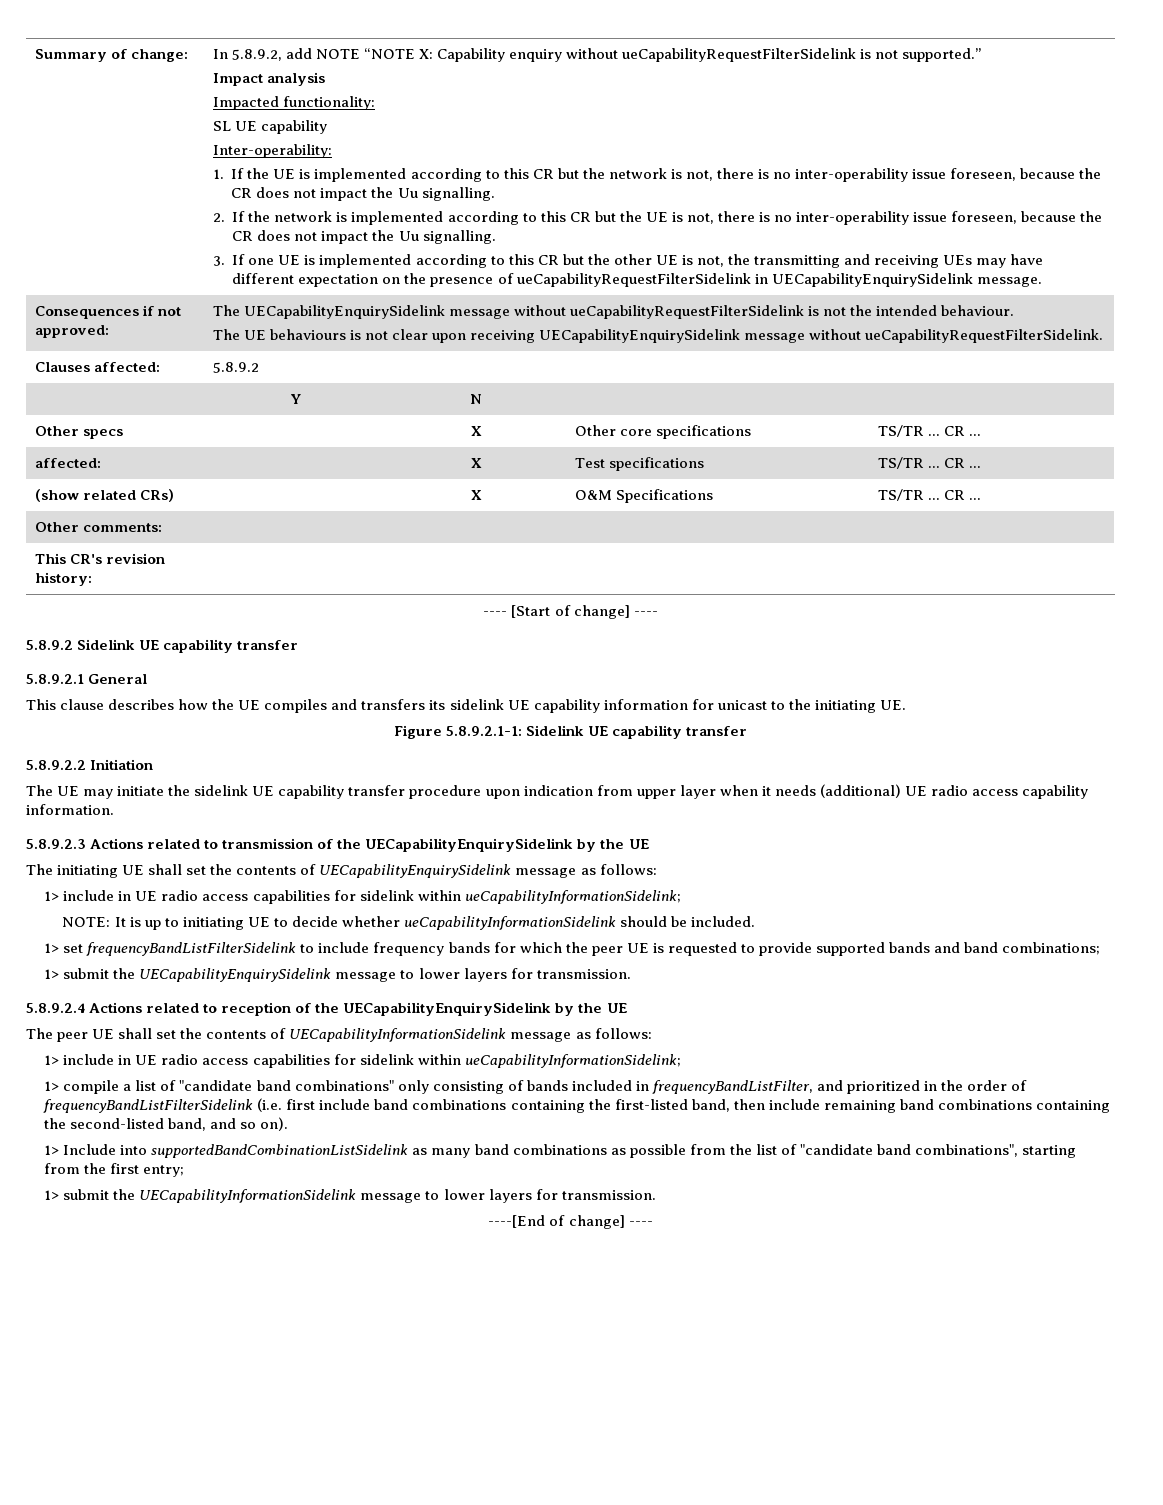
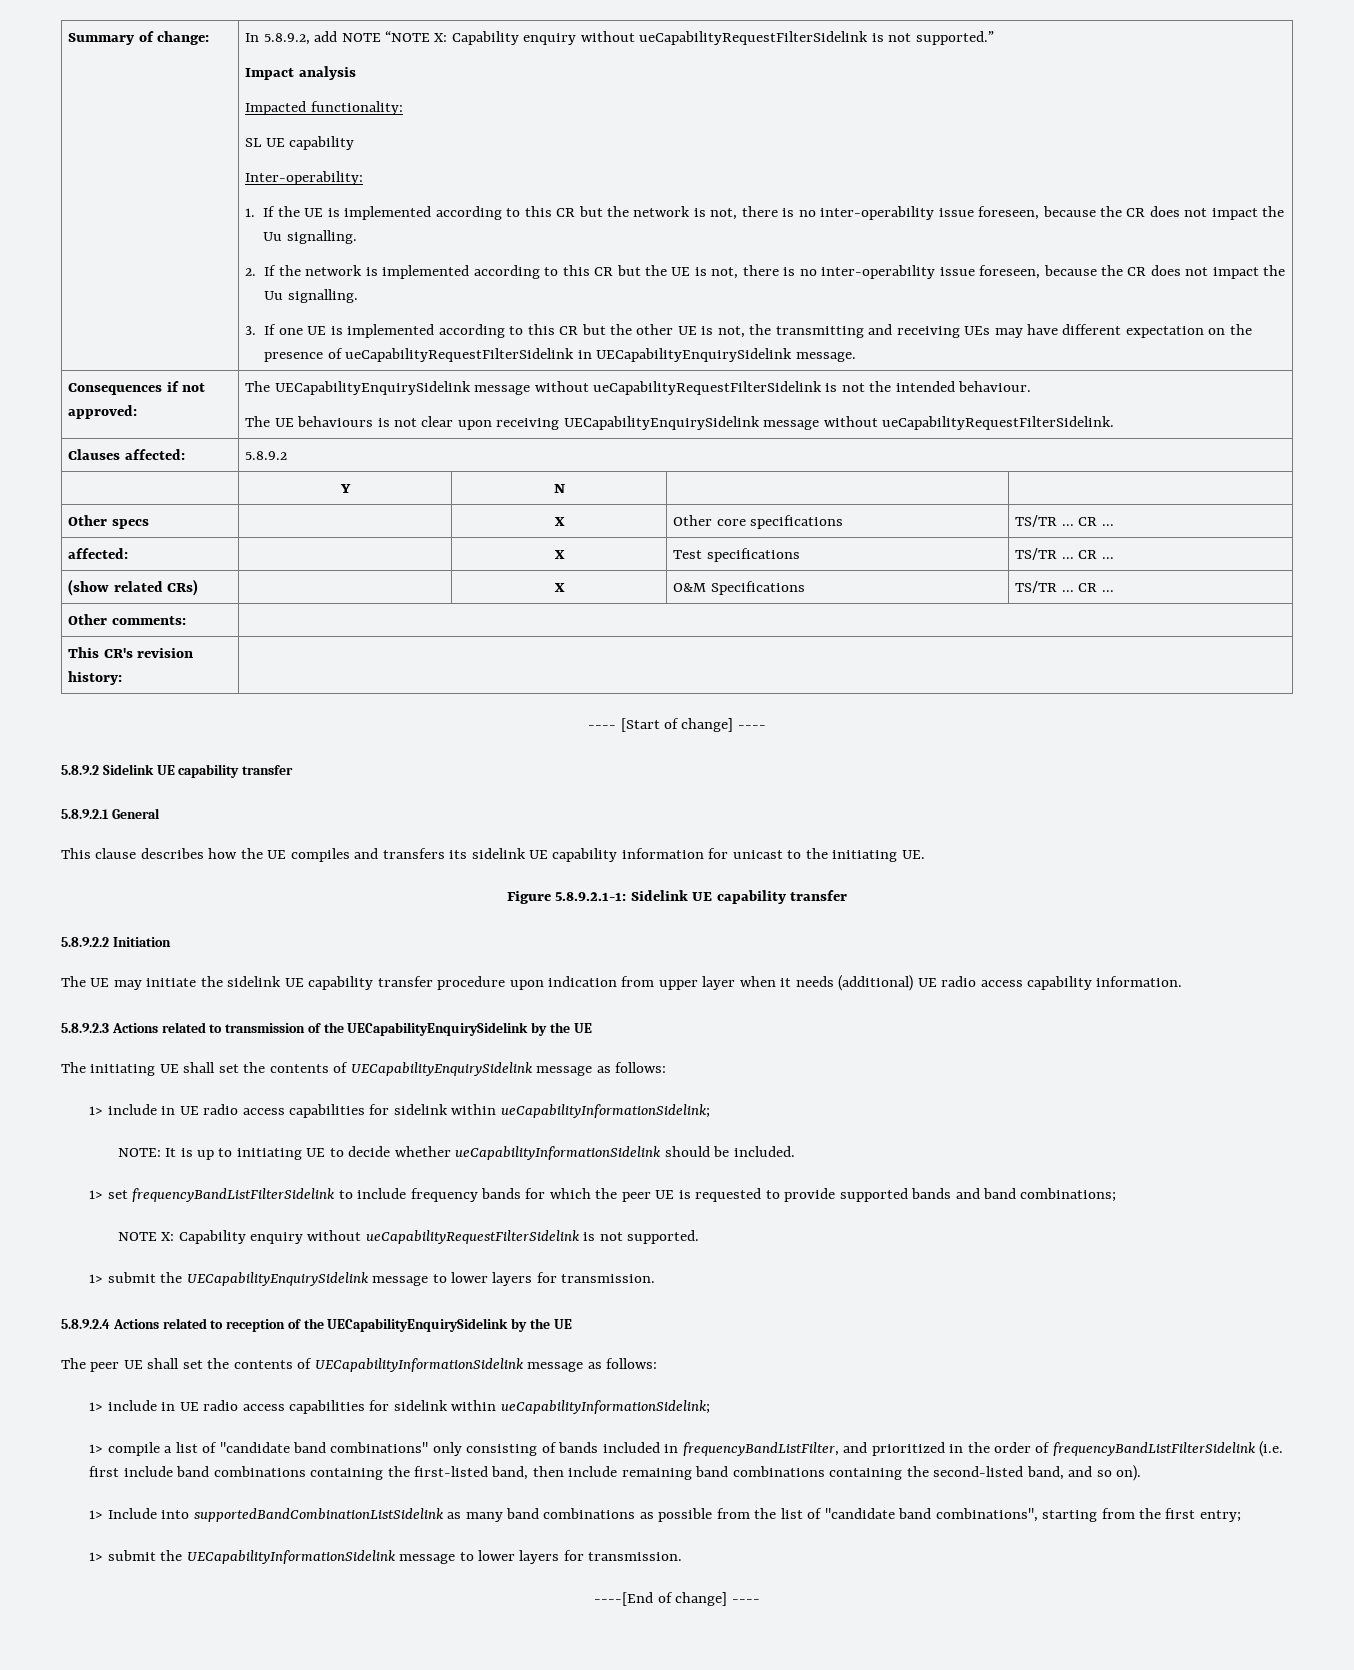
(1101, 948) none -> [117,1230,700,1244] // NOTE X: Capability enquiry without ueCapabilityRequestFilterSidelink is not supported.

